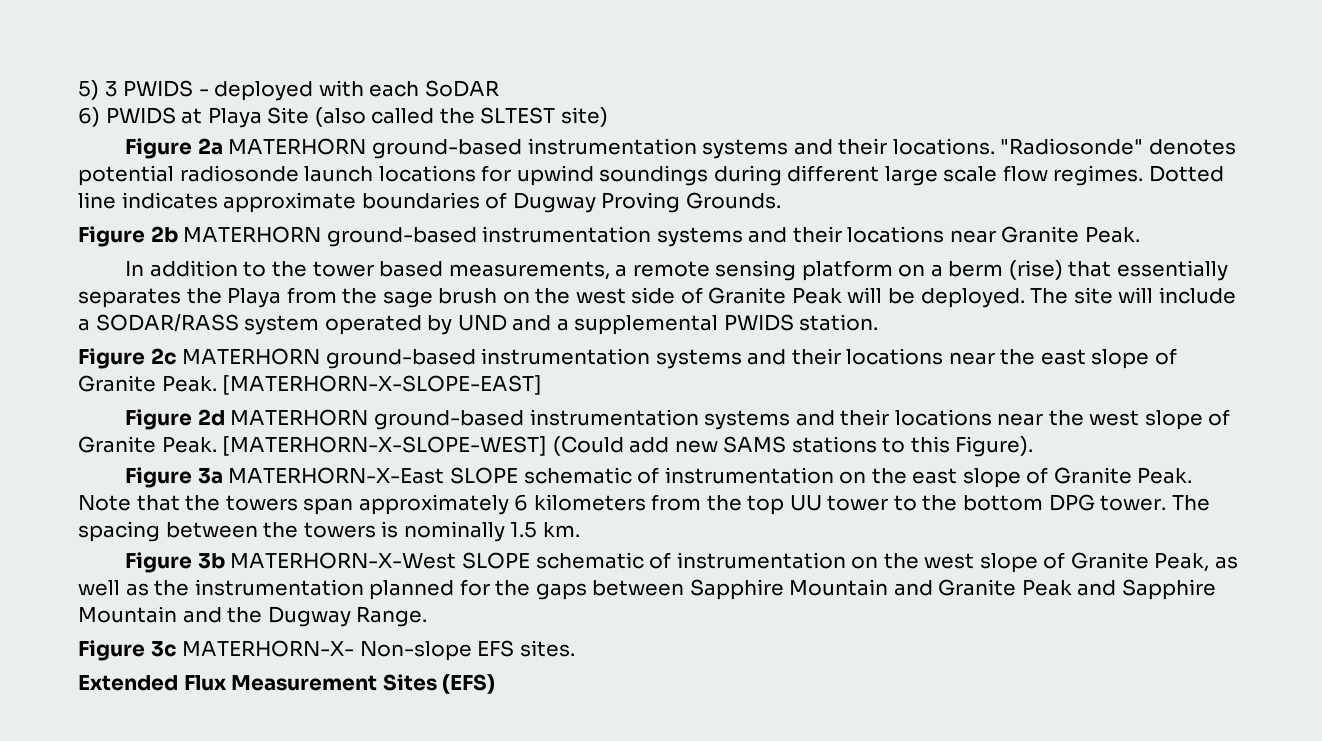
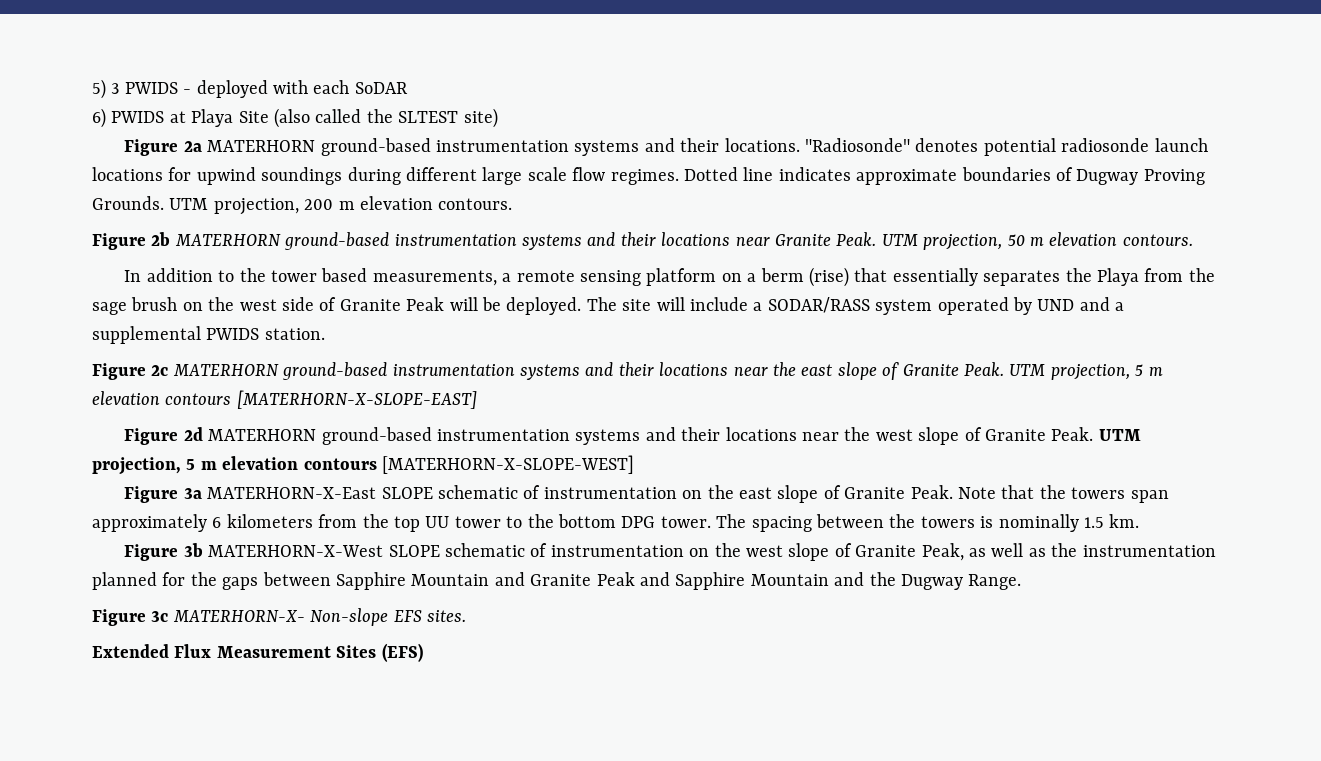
(781, 200) none -> [169,196,513,215] UTM projection, 200 m elevation contours.
(1140, 234) none -> [881,232,1193,250] UTM projection, 50 m elevation contours.
(217, 383) none -> [1009,364,1163,380] [92,391,232,405] UTM projection, 5 m elevation contours
[222,436,1034,457] [MATERHORN-X-SLOPE-WEST] (Could add new SAMS stations to this Figure). -> [1098,429,1141,441] [92,455,634,475] UTM projection, 5 m elevation contours [MATERHORN-X-SLOPE-WEST]

